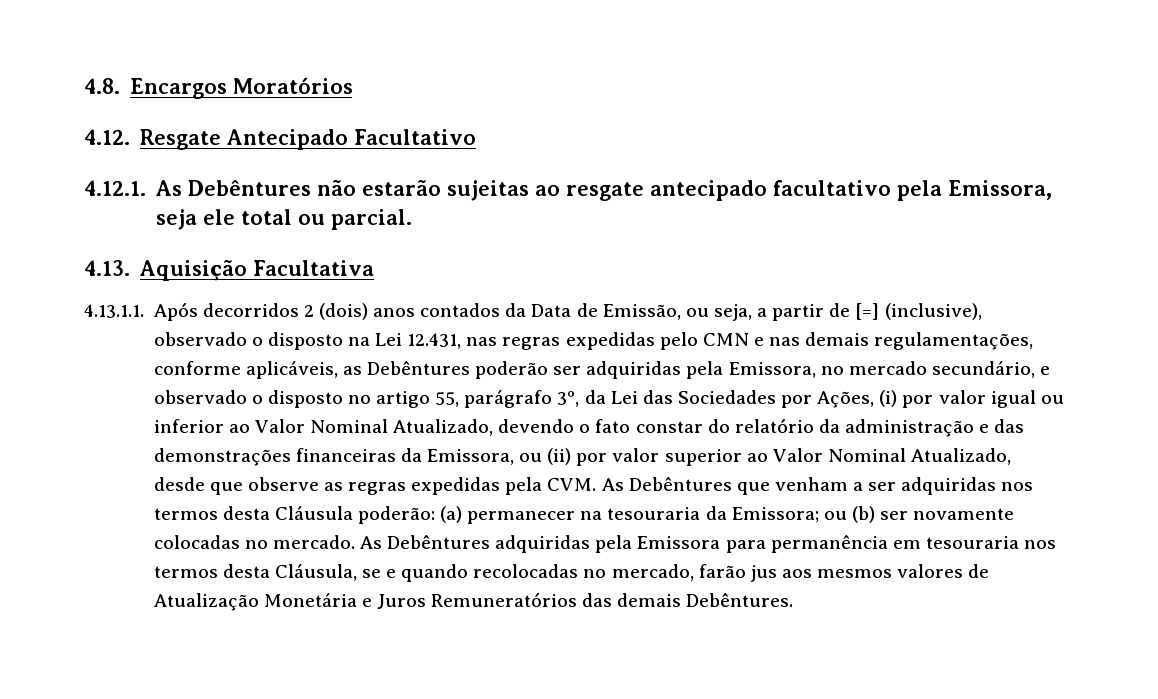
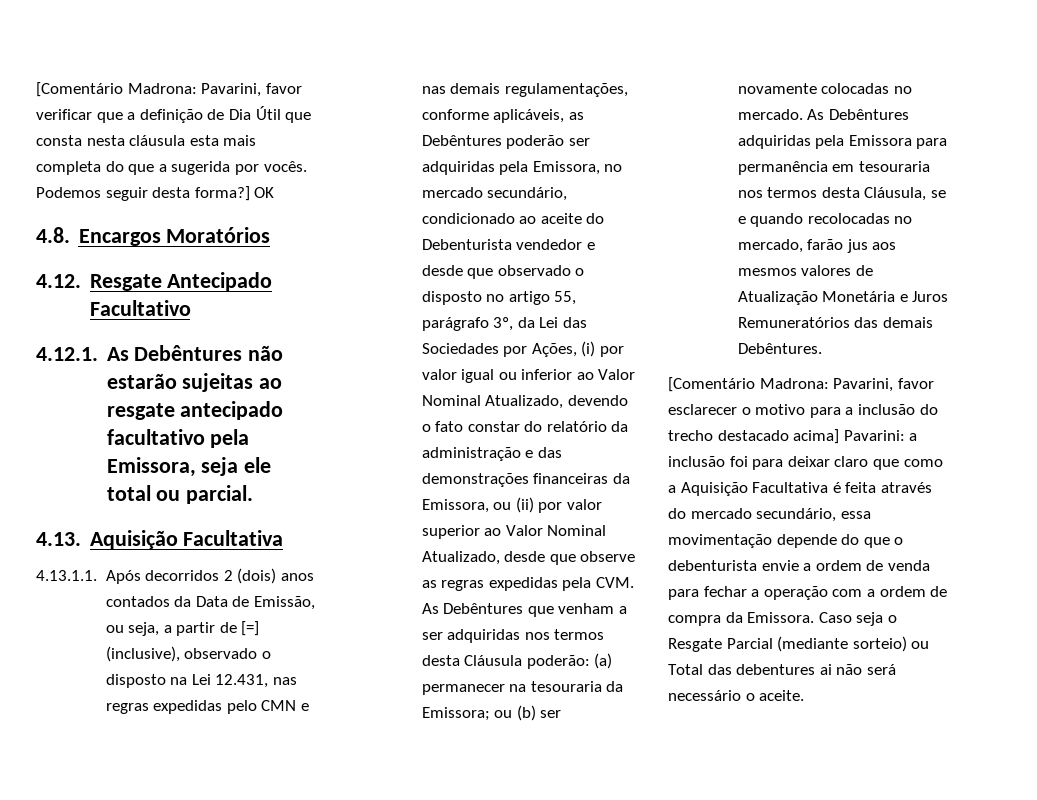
(84, 86) none -> [36,82,302,97] [36,106,312,123] [36,135,257,146] [36,161,307,175] [36,186,275,201] [Comentário Madrona: Pavarini, favor verificar que a definição de Dia Útil que consta nesta cláusula esta mais completa do que a sugerida por vocês. Podemos seguir desta forma?] OK //
[1040,366,1051,375] e -> [421,213,605,224] [421,239,595,250] [421,265,494,279] condicionado ao aceite do Debenturista vendedor e desde que
(794, 600) none -> [668,377,934,392] [668,404,938,418] [668,429,918,444] [668,456,943,470] [668,482,932,496] [668,508,871,522] [668,534,904,548] [668,560,930,571] [668,586,948,600] [668,612,897,626] [668,636,930,652] [668,664,896,675] [668,690,805,701] // [Comentário Madrona: Pavarini, favor esclarecer o motivo para a inclusão do trecho destacado acima] Pavarini: a inclusão foi para deixar claro que como a Aquisição Facultativa é feita através do mercado secundário, essa movimentação depende do que o debenturista envie a ordem de venda para fechar a operação com a ordem de compra da Emissora. Caso seja o Resgate Parcial (mediante sorteio) ou Total das debentures ai não será necessário o aceite.

